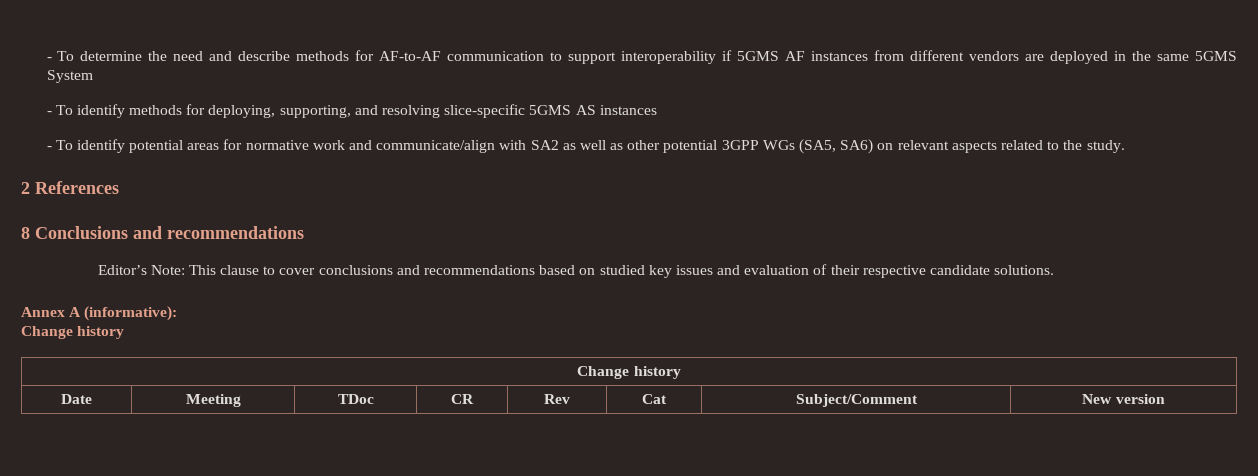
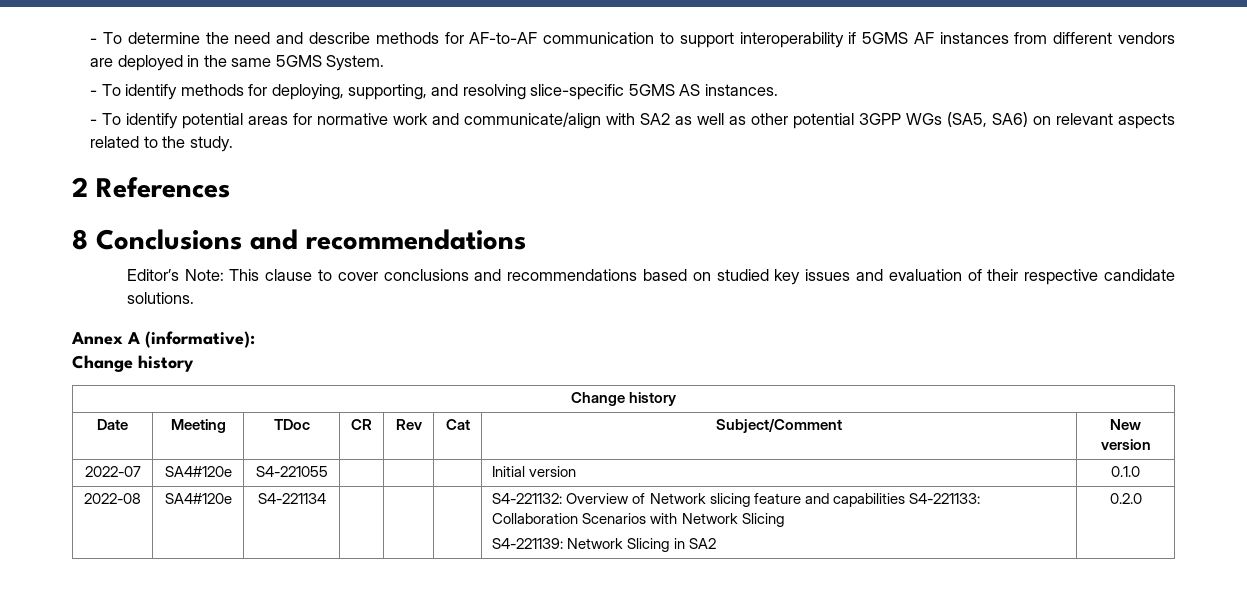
[46,70,93,83] System -> [325,55,384,71] System.
[599,105,657,115] instances -> [704,84,778,96] instances.
(1165, 399) none -> [84,466,141,477] [164,466,232,477] [255,466,328,477] [492,466,577,477] [1111,466,1140,477] [84,493,141,504] [164,493,232,504] [257,493,326,504] [492,493,980,507] [492,513,784,527] [492,538,716,552] [1109,493,1142,504] // 2022-07 | SA4#120e | S4-221055 | | | | Initial version | 0.1.0 // 2022-08 | SA4#120e | S4-221134 | | | | S4-221132: Overview of Network slicing feature and capabilities S4-221133: Collaboration Scenarios with Network Slicing // S4-221139: Network Slicing in SA2 | 0.2.0

